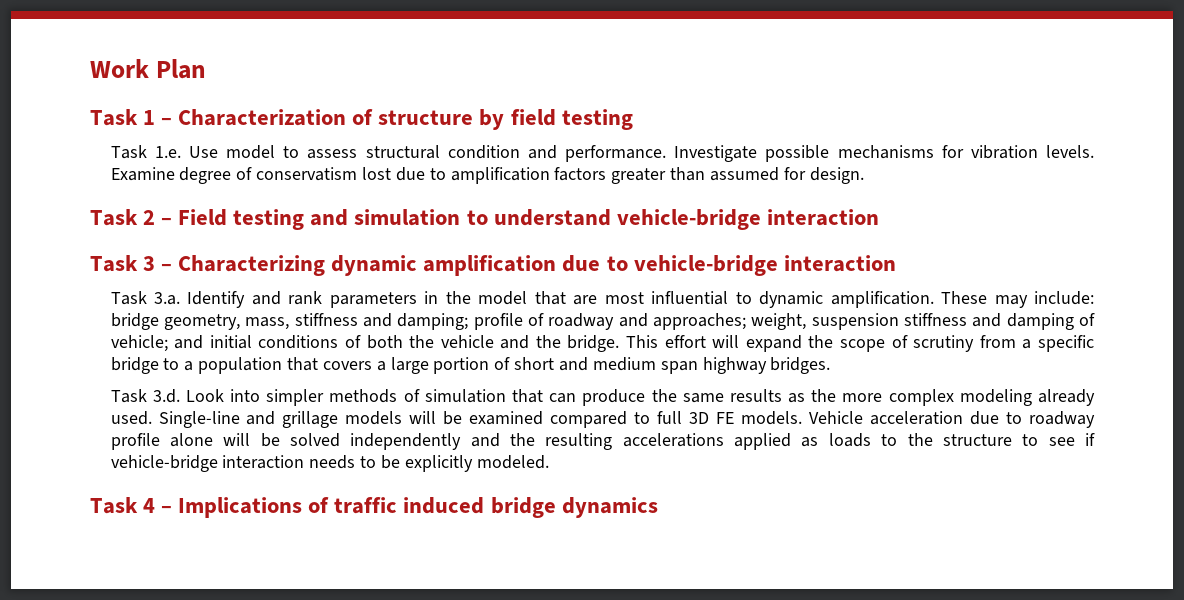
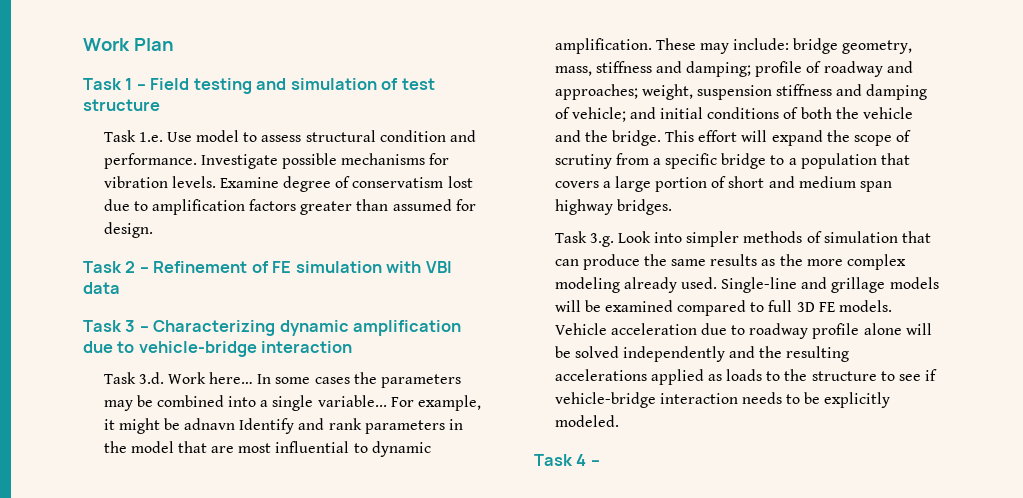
[178,109,633,130] Characterization of structure by field testing -> [150,78,435,94] [83,99,160,111] Field testing and simulation of test structure
[178,209,879,230] Field testing and simulation to understand vehicle-bridge interaction -> [153,261,452,273] [83,282,120,294] Refinement of FE simulation with VBI data
[154,292,181,305] 3.a. -> [138,372,462,388] [103,395,482,411] [103,418,236,434] 3.d. Work here… In some cases the parameters may be combined into a single variable... For example, it might be adnavn
[152,389,180,403] 3.d. -> [589,233,614,247] 3.g.
[178,497,658,518] Implications of traffic induced bridge dynamics -> (600, 463) none

